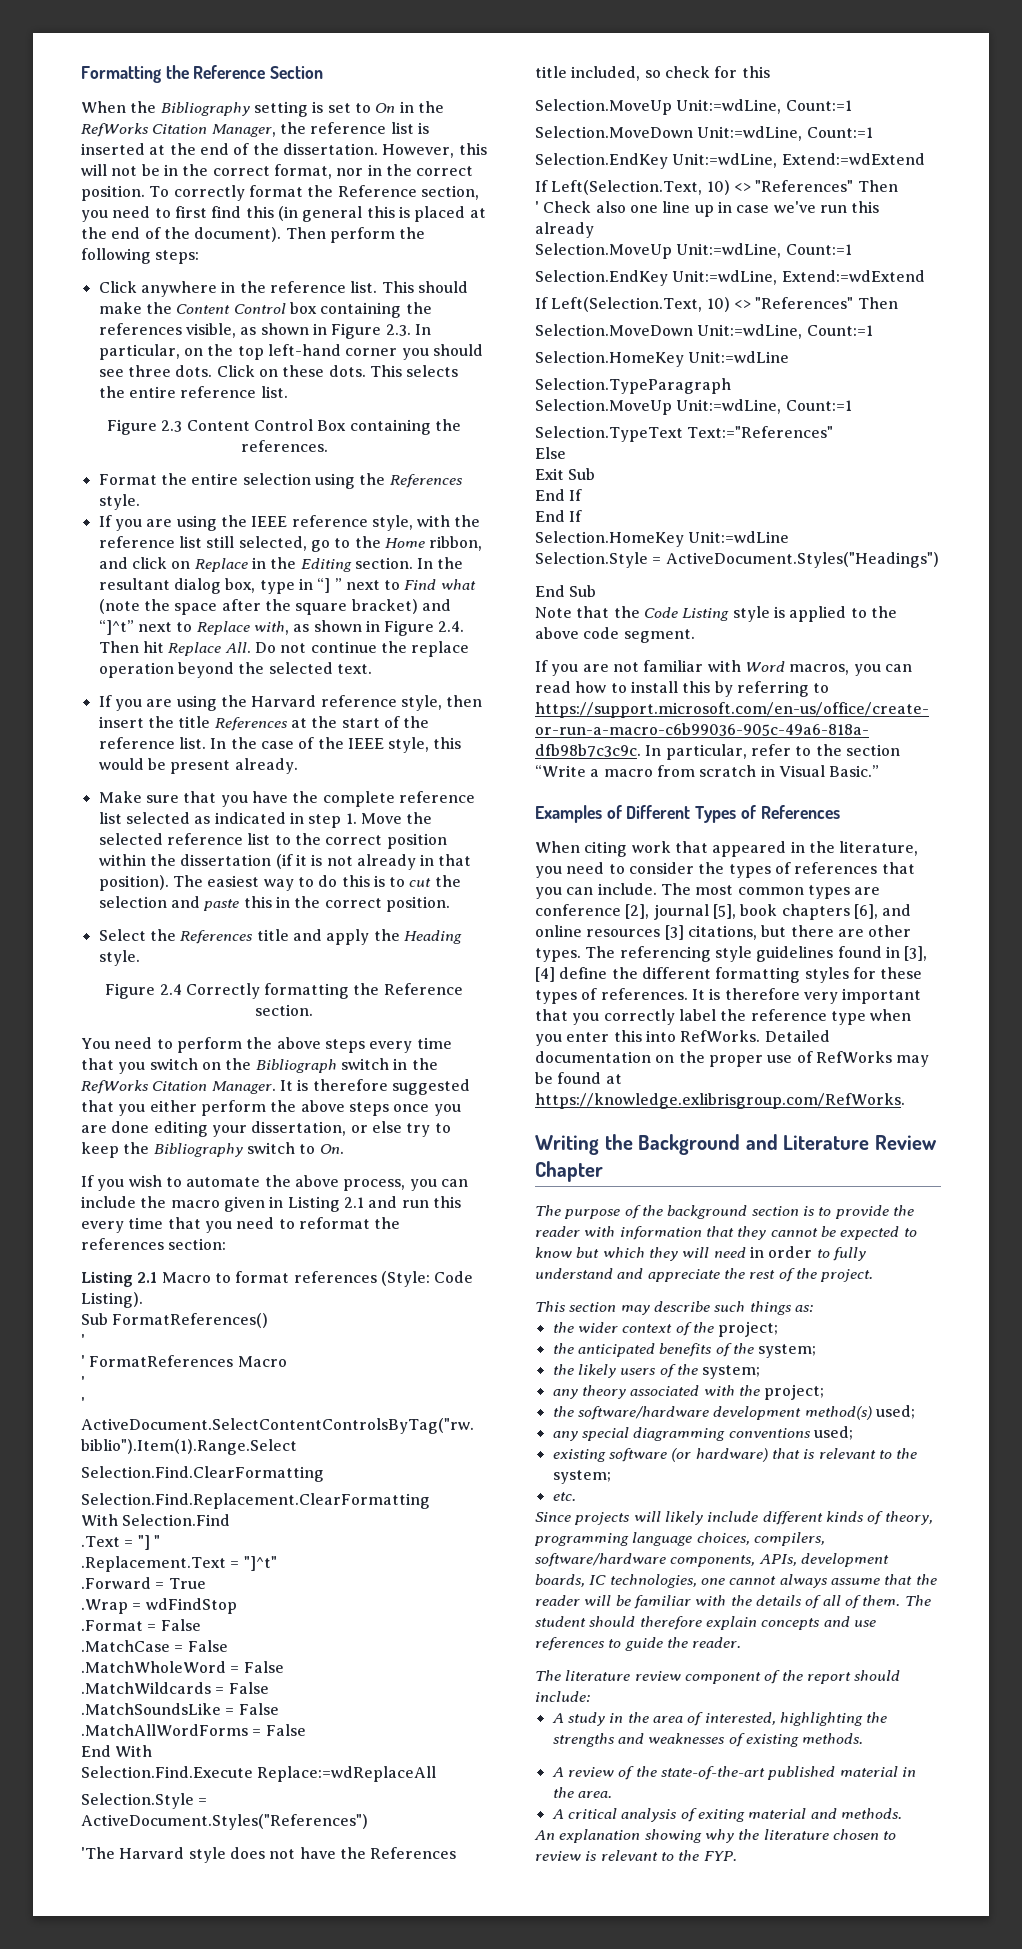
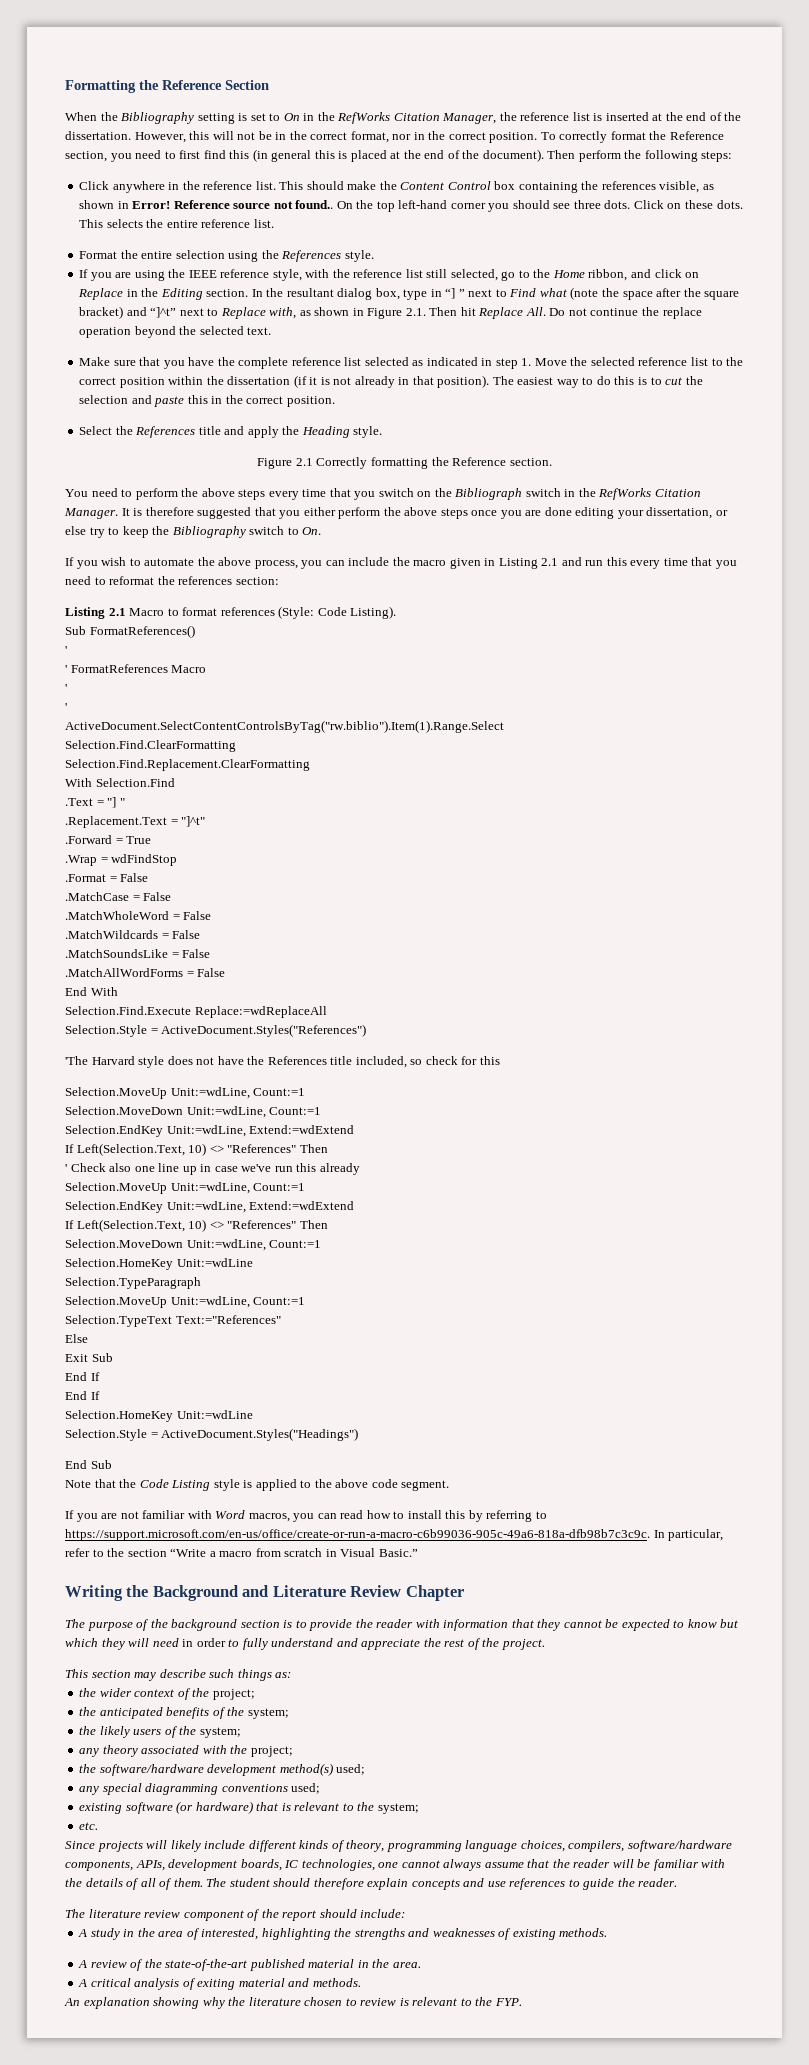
[331,323,431,339] [98,344,203,360] Figure 2.3. In particular, on -> [132,200,353,209] Error! Reference source not found.. On
[107,419,461,435] [240,440,328,452] // Figure 2.3 Content Control Box containing the references. -> (274, 223) none
[438,621,465,632] 2.4. -> [405,308,426,316] 2.1.
[98,695,483,711] [98,716,430,731] [98,737,462,753] [98,758,298,774] // If you are using the Harvard reference style, then insert the title References at the start of the reference list. In the case of the IEEE style, this would be present already. -> (272, 331) none
[159,984,182,995] 2.4 -> [295,458,313,466] 2.1
[535,805,840,823] [535,841,919,857] [535,862,915,878] [535,883,881,899] [535,904,912,920] [535,925,912,940] [535,946,928,962] [535,967,923,983] [535,988,922,1004] [535,1009,912,1025] [535,1030,830,1046] [535,1051,930,1067] [535,1072,622,1084] [535,1093,905,1109] // Examples of Different Types of References // When citing work that appeared in the literature, you need to consider the types of references that you can include. The most common types are conference [2], journal [5], book chapters [6], and online resources [3] citations, but there are other types. The referencing style guidelines found in [3], [4] define the different formatting styles for these types of references. It is therefore very important that you correctly label the reference type when you enter this into RefWorks. Detailed documentation on the proper use of RefWorks may be found at https://knowledge.exlibrisgroup.com/RefWorks. -> (418, 1553) none

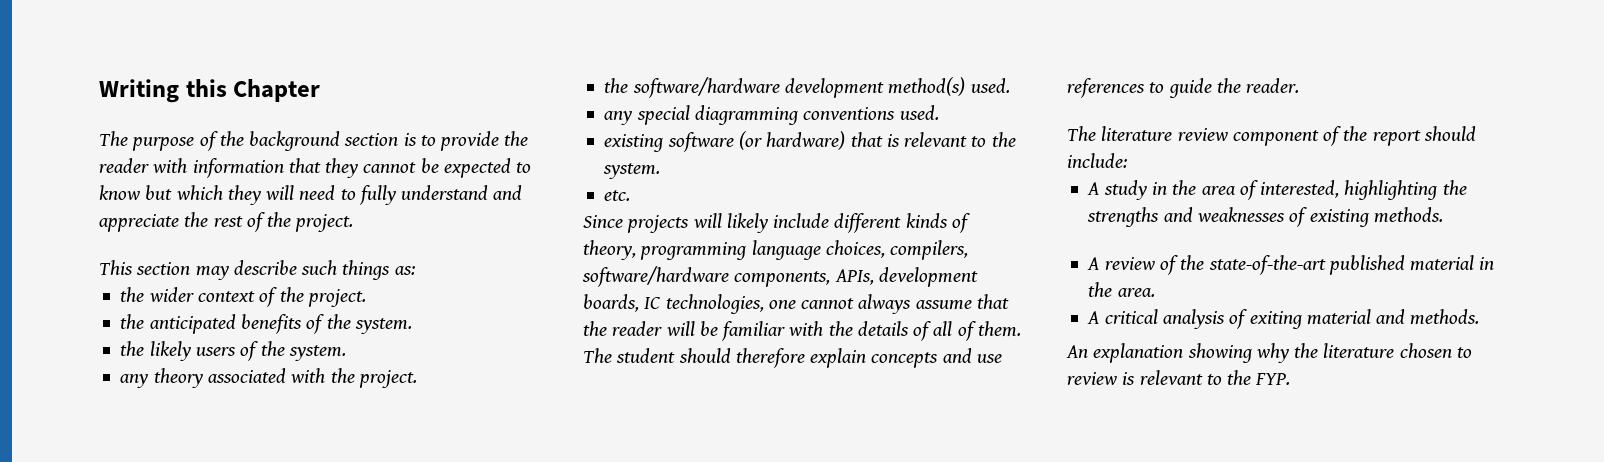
[65,80,269,93] [65,112,742,124] [65,131,724,143] [65,149,733,162] [79,181,714,193] [79,200,743,212] [79,219,274,228] [79,250,374,262] [79,269,700,281] [78,287,740,300] [79,306,702,319] [79,326,272,338] [79,357,744,369] [79,375,703,388] [79,395,335,407] [79,426,383,438] [257,457,552,469] [65,488,701,500] [64,507,728,519] [65,526,322,538] [65,557,737,569] [65,576,279,585] [65,606,397,619] [65,625,195,638] [65,646,67,654] [65,664,207,673] [65,684,67,692] [65,703,67,711] [65,720,504,733] [65,740,236,752] [65,759,310,771] [65,778,175,787] [65,797,125,808] [65,816,206,828] [65,835,152,844] [65,854,178,866] [65,873,149,882] [65,892,172,901] [65,911,212,920] [65,930,201,939] [65,949,211,958] [65,968,226,977] [65,987,118,996] [65,1006,327,1018] [65,1024,367,1037] [65,1056,500,1068] [65,1087,306,1099] [65,1106,322,1118] [65,1125,355,1137] [65,1143,328,1156] [65,1163,360,1175] [65,1182,306,1194] [65,1201,355,1213] [65,1219,328,1232] [65,1239,322,1251] [65,1258,253,1270] [65,1277,201,1289] [65,1296,306,1308] [65,1315,281,1327] [65,1334,88,1343] [65,1353,113,1362] [65,1372,100,1381] [65,1391,100,1400] [65,1410,253,1422] [65,1428,359,1441] [65,1460,112,1469] [65,1479,450,1491] [65,1510,547,1522] [65,1529,724,1541] [65,1548,418,1557] [65,1585,402,1601] Formatting the Reference Section // When the Bibliography setting is set to On in the RefWorks Citation Manager, the reference list is inserted at the end of the dissertation. However, this will not be in the correct format, nor in the correct position. To correctly format the Reference section, you need to first find this (in general this is placed at the end of the document). Then perform the following steps: // Click anywhere in the reference list. This should make the Content Control box containing the references visible, as shown in Error! Reference source not found.. On the top left-hand corner you should see three dots. Click on these dots. This selects the entire reference list. // Format the entire selection using the References style. // If you are using the IEEE reference style, with the reference list still selected, go to the Home ribbon, and click on Replace in the Editing section. In the resultant dialog box, type in “] ” next to Find what (note the space after the square bracket) and “]^t” next to Replace with, as shown in Figure 2.1. Then hit Replace All. Do not continue the replace operation beyond the selected text. // Make sure that you have the complete reference list selected as indicated in step 1. Move the selected reference list to the correct position within the dissertation (if it is not already in that position). The easiest way to do this is to cut the selection and paste this in the correct position. // Select the References title and apply the Heading style. // Figure 2.1 Correctly formatting the Reference section. // You need to perform the above steps every time that you switch on the Bibliograph switch in the RefWorks Citation Manager. It is therefore suggested that you either perform the above steps once you are done editing your dissertation, or else try to keep the Bibliography switch to On. // If you wish to automate the above process, you can include the macro given in Listing 2.1 and run this every time that you need to reformat the references section: // Listing 2.1 Macro to format references (Style: Code Listing). // Sub FormatReferences() // ' // ' FormatReferences Macro // ' // ' // ActiveDocument.SelectContentControlsByTag("rw.biblio").Item(1).Range.Select // Selection.Find.ClearFormatting // Selection.Find.Replacement.ClearFormatting // With Selection.Find // .Text = "] " // .Replacement.Text = "]^t" // .Forward = True // .Wrap = wdFindStop // .Format = False // .MatchCase = False // .MatchWholeWord = False // .MatchWildcards = False // .MatchSoundsLike = False // .MatchAllWordForms = False // End With // Selection.Find.Execute Replace:=wdReplaceAll // Selection.Style = ActiveDocument.Styles("References") // 'The Harvard style does not have the References title included, so check for this // Selection.MoveUp Unit:=wdLine, Count:=1 // Selection.MoveDown Unit:=wdLine, Count:=1 // Selection.EndKey Unit:=wdLine, Extend:=wdExtend // If Left(Selection.Text, 10) <> "References" Then // ' Check also one line up in case we've run this already // Selection.MoveUp Unit:=wdLine, Count:=1 // Selection.EndKey Unit:=wdLine, Extend:=wdExtend // If Left(Selection.Text, 10) <> "References" Then // Selection.MoveDown Unit:=wdLine, Count:=1 // Selection.HomeKey Unit:=wdLine // Selection.TypeParagraph // Selection.MoveUp Unit:=wdLine, Count:=1 // Selection.TypeText Text:="References" // Else // Exit Sub // End If // End If // Selection.HomeKey Unit:=wdLine // Selection.Style = ActiveDocument.Styles("Headings") // End Sub // Note that the Code Listing style is applied to the above code segment. // If you are not familiar with Word macros, you can read how to install this by referring to https://support.microsoft.com/en-us/office/create-or-run-a-macro-c6b99036-905c-49a6-818a-dfb98b7c3c9c. In particular, refer to the section “Write a macro from scratch in Visual Basic.” // Writing the Background and Literature Review -> [99,79,227,103] Writing this
[182,1638,226,1647] in order -> (336, 192) none
[212,1689,255,1700] project; -> [307,289,366,307] project.
[247,1708,289,1719] system; -> [354,318,412,334] system.
[199,1727,241,1738] system; -> [288,345,346,361] system.
[250,1746,293,1757] project; -> [358,370,417,388] project.
[336,1764,366,1775] used; -> [970,78,1010,93] used.
[291,1783,321,1794] used; -> [899,105,939,120] used.
[377,1803,419,1814] system; -> [603,163,661,179] system.

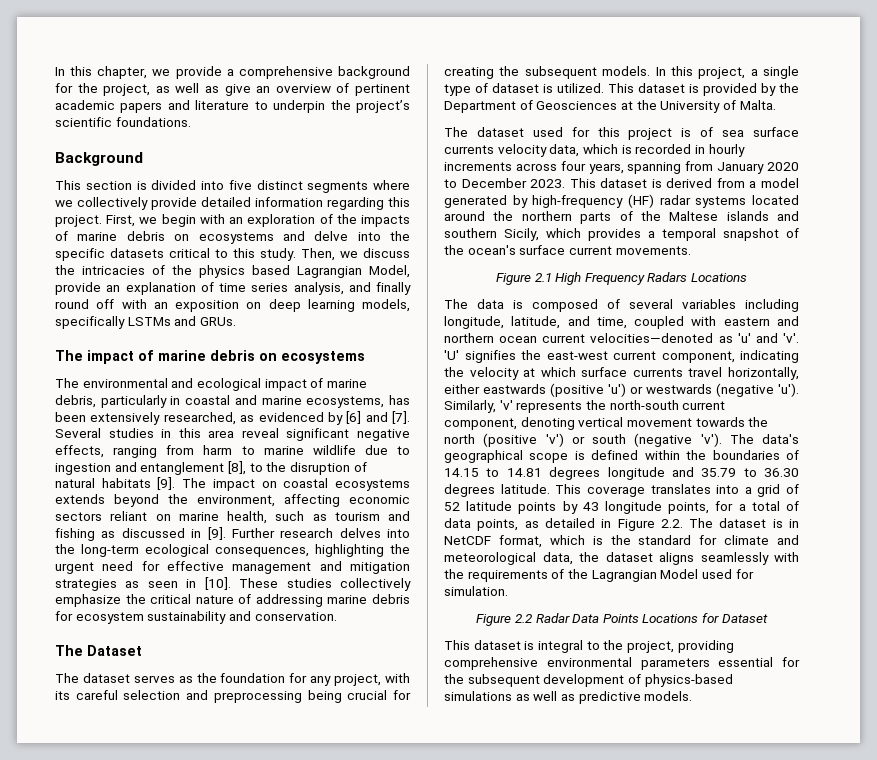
[99,79,321,103] [99,131,529,151] [99,158,532,178] [99,185,523,205] [99,212,354,232] [99,260,415,280] [120,287,366,307] [120,314,412,334] [120,341,346,361] [120,368,417,388] [604,77,1010,98] [604,105,939,125] [604,131,1016,152] [603,163,661,179] [604,190,631,201] [583,213,971,233] [583,240,969,260] [582,266,978,287] [583,294,1009,314] [583,321,1021,341] [583,348,1002,368] [1067,78,1300,98] [1067,126,1476,146] [1067,153,1127,168] [1087,180,1467,200] [1087,207,1443,227] [1087,255,1495,275] [1088,282,1155,297] [1087,309,1480,329] [1066,343,1472,363] [1067,370,1291,385] Writing this Chapter // The purpose of the background section is to provide the reader with information that they cannot be expected to know but which they will need to fully understand and appreciate the rest of the project. // This section may describe such things as: // the wider context of the project. // the anticipated benefits of the system. // the likely users of the system. // any theory associated with the project. // the software/hardware development method(s) used. // any special diagramming conventions used. // existing software (or hardware) that is relevant to the system. // etc. // Since projects will likely include different kinds of theory, programming language choices, compilers, software/hardware components, APIs, development boards, IC technologies, one cannot always assume that the reader will be familiar with the details of all of them. The student should therefore explain concepts and use references to guide the reader. // The literature review component of the report should include: // A study in the area of interested, highlighting the strengths and weaknesses of existing methods. // A review of the state-of-the-art published material in the area. // A critical analysis of exiting material and methods. // An explanation showing why the literature chosen to review is relevant to the FYP. -> [55,66,410,79] [55,83,410,96] [55,100,411,113] [55,117,191,127] [55,152,143,166] [55,180,410,193] [55,197,410,210] [55,214,411,227] [55,231,410,244] [55,248,410,261] [55,265,410,278] [55,282,411,295] [55,299,410,312] [55,316,236,329] [55,350,365,364] [55,378,367,391] [55,395,411,408] [55,411,410,425] [55,428,410,441] [55,445,410,458] [55,461,367,475] [55,477,411,491] [55,494,410,507] [55,511,410,524] [55,527,410,541] [55,544,410,557] [55,561,410,574] [55,577,412,591] [55,594,410,607] [55,611,337,624] [55,645,142,656] [55,673,410,686] [55,690,411,703] [444,66,799,79] [444,83,799,96] [444,100,776,113] [444,127,799,140] [444,144,745,157] [444,161,799,174] [444,178,799,188] [444,194,799,208] [444,211,799,224] [444,228,799,241] [444,245,691,255] [495,272,748,285] [444,299,799,312] [444,316,799,329] [444,333,800,343] [444,350,799,363] [444,367,799,380] [444,383,799,397] [444,400,726,413] [444,417,769,430] [444,433,799,447] [444,450,799,463] [444,467,799,480] [444,484,799,497] [444,501,799,514] [444,518,799,531] [444,535,799,548] [444,552,799,565] [444,569,754,582] [444,586,508,596] [476,613,768,626] [444,640,734,653] [444,657,800,670] [444,674,733,687] [444,691,693,704] In this chapter, we provide a comprehensive background for the project, as well as give an overview of pertinent academic papers and literature to underpin the project’s scientific foundations. // Background // This section is divided into five distinct segments where we collectively provide detailed information regarding this project. First, we begin with an exploration of the impacts of marine debris on ecosystems and delve into the specific datasets critical to this study. Then, we discuss the intricacies of the physics based Lagrangian Model, provide an explanation of time series analysis, and finally round off with an exposition on deep learning models, specifically LSTMs and GRUs. // The impact of marine debris on ecosystems // The environmental and ecological impact of marine debris, particularly in coastal and marine ecosystems, has been extensively researched, as evidenced by [6] and [7]. Several studies in this area reveal significant negative effects, ranging from harm to marine wildlife due to ingestion and entanglement [8], to the disruption of natural habitats [9]. The impact on coastal ecosystems extends beyond the environment, affecting economic sectors reliant on marine health, such as tourism and fishing as discussed in [9]. Further research delves into the long-term ecological consequences, highlighting the urgent need for effective management and mitigation strategies as seen in [10]. These studies collectively emphasize the critical nature of addressing marine debris for ecosystem sustainability and conservation. // The Dataset // The dataset serves as the foundation for any project, with its careful selection and preprocessing being crucial for creating the subsequent models. In this project, a single type of dataset is utilized. This dataset is provided by the Department of Geosciences at the University of Malta. // The dataset used for this project is of sea surface currents velocity data, which is recorded in hourly increments across four years, spanning from January 2020 to December 2023. This dataset is derived from a model generated by high-frequency (HF) radar systems located around the northern parts of the Maltese islands and southern Sicily, which provides a temporal snapshot of the ocean's surface current movements. // Figure 2.1 High Frequency Radars Locations // The data is composed of several variables including longitude, latitude, and time, coupled with eastern and northern ocean current velocities—denoted as 'u' and 'v'. 'U' signifies the east-west current component, indicating the velocity at which surface currents travel horizontally, either eastwards (positive 'u') or westwards (negative 'u'). Similarly, 'v' represents the north-south current component, denoting vertical movement towards the north (positive 'v') or south (negative 'v'). The data's geographical scope is defined within the boundaries of 14.15 to 14.81 degrees longitude and 35.79 to 36.30 degrees latitude. This coverage translates into a grid of 52 latitude points by 43 longitude points, for a total of data points, as detailed in Figure 2.2. The dataset is in NetCDF format, which is the standard for climate and meteorological data, the dataset aligns seamlessly with the requirements of the Lagrangian Model used for simulation. // Figure 2.2 Radar Data Points Locations for Dataset // This dataset is integral to the project, providing comprehensive environmental parameters essential for the subsequent development of physics-based simulations as well as predictive models.

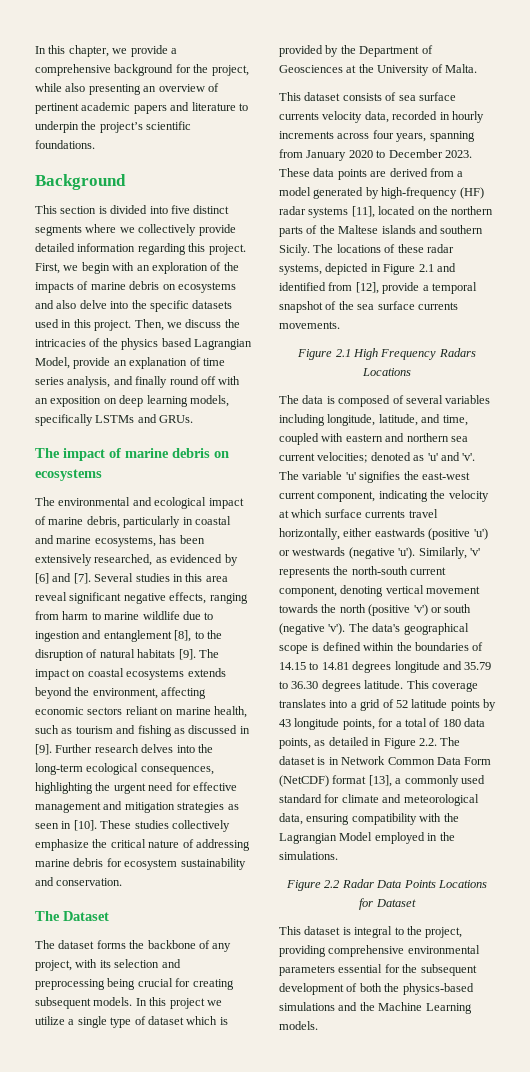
[155,83,251,96] as well as give -> [35,83,141,95] while also presenting
(305, 236) none -> [56,300,77,309] also
[169,248,296,261] critical to this study. -> [35,319,132,331] used in this project.
[133,673,308,683] serves as the foundation for -> [96,940,210,949] forms the backbone of
[75,690,118,700] careful -> (111, 964) none
[499,66,520,76] the -> (234, 984) none
[698,67,746,79] project, -> [169,998,222,1009] [35,1016,65,1025] project we utilize
[543,83,685,93] is utilized. This dataset -> [186,1016,218,1025] which
[444,127,692,140] The dataset used for this project is -> [279,92,382,101] This dataset consists
[582,144,632,154] which is -> (389, 117) none
[569,178,662,188] This dataset is -> [279,168,387,180] These data points are
[752,195,799,205] [444,211,485,221] located around -> [351,206,431,218] [11], located on
[504,228,641,241] Sicily, which provides -> [279,244,454,256] [279,263,456,275] [279,282,420,294] Sicily. The locations of these radar systems, depicted in Figure 2.1 and identified from [12], provide
[467,245,612,255] ocean's surface current -> [357,301,458,310] sea surface currents
[499,333,714,343] ocean current velocities—denoted -> [450,436,468,442] [279,452,411,463] sea current velocities; denoted
[444,350,459,360] 'U' -> [279,471,356,480] The variable 'u'
(799, 506) none -> [442,719,461,727] 180
[444,535,631,548] NetCDF format, which is the -> [341,756,492,765] [279,775,485,787] Network Common Data Form (NetCDF) format [13], a commonly used
[579,552,799,565] [444,569,754,582] [444,586,508,596] the dataset aligns seamlessly with the requirements of the Lagrangian Model used for simulation. -> [306,813,459,825] [279,832,455,844] [279,851,338,860] ensuring compatibility with the Lagrangian Model employed in the simulations.
[644,674,733,687] [444,691,641,704] physics-based simulations as well as predictive -> [359,983,474,995] [279,1002,472,1014] both the physics-based simulations and the Machine Learning

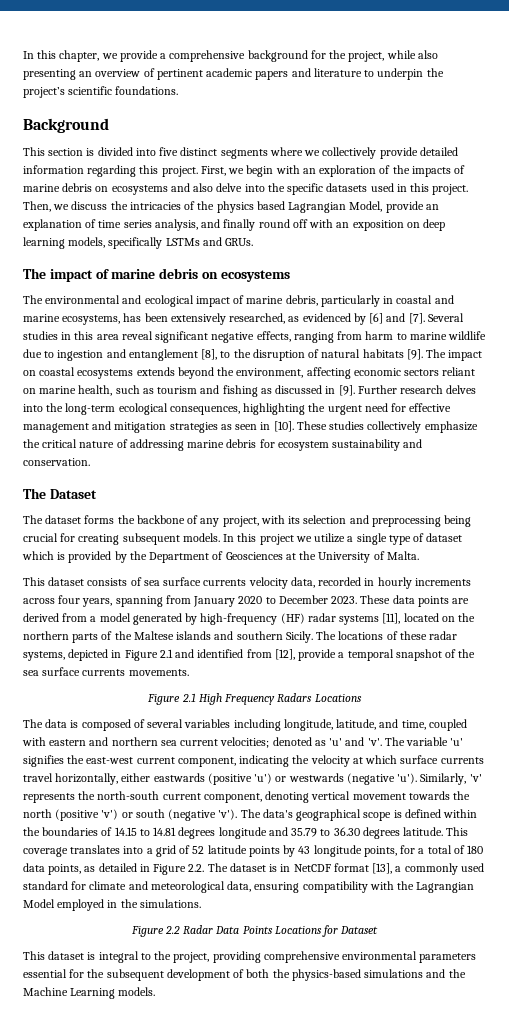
[341,756,492,765] [279,775,329,787] Network Common Data Form (NetCDF) -> [293,864,331,872] NetCDF

